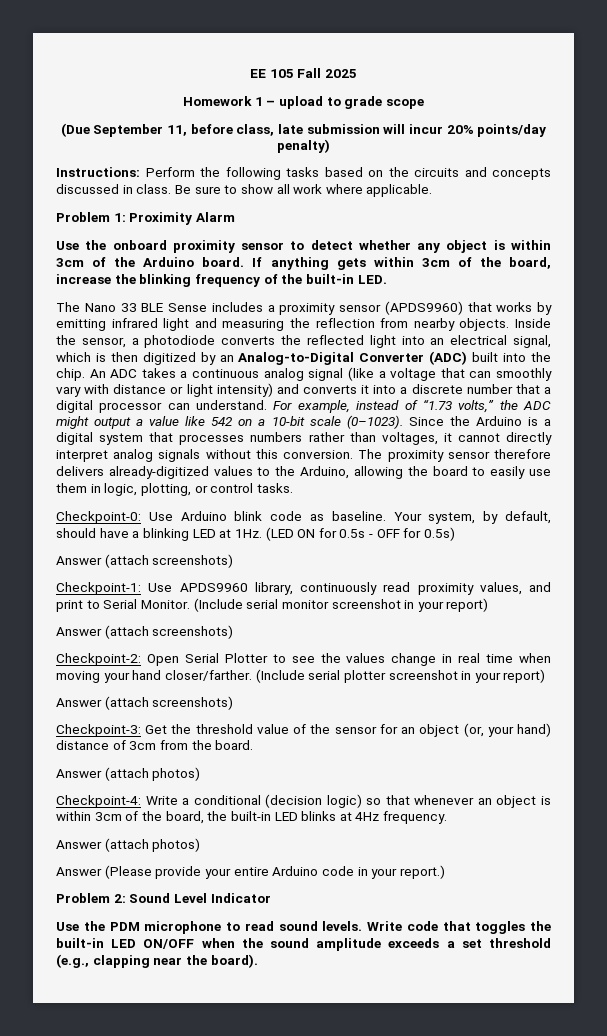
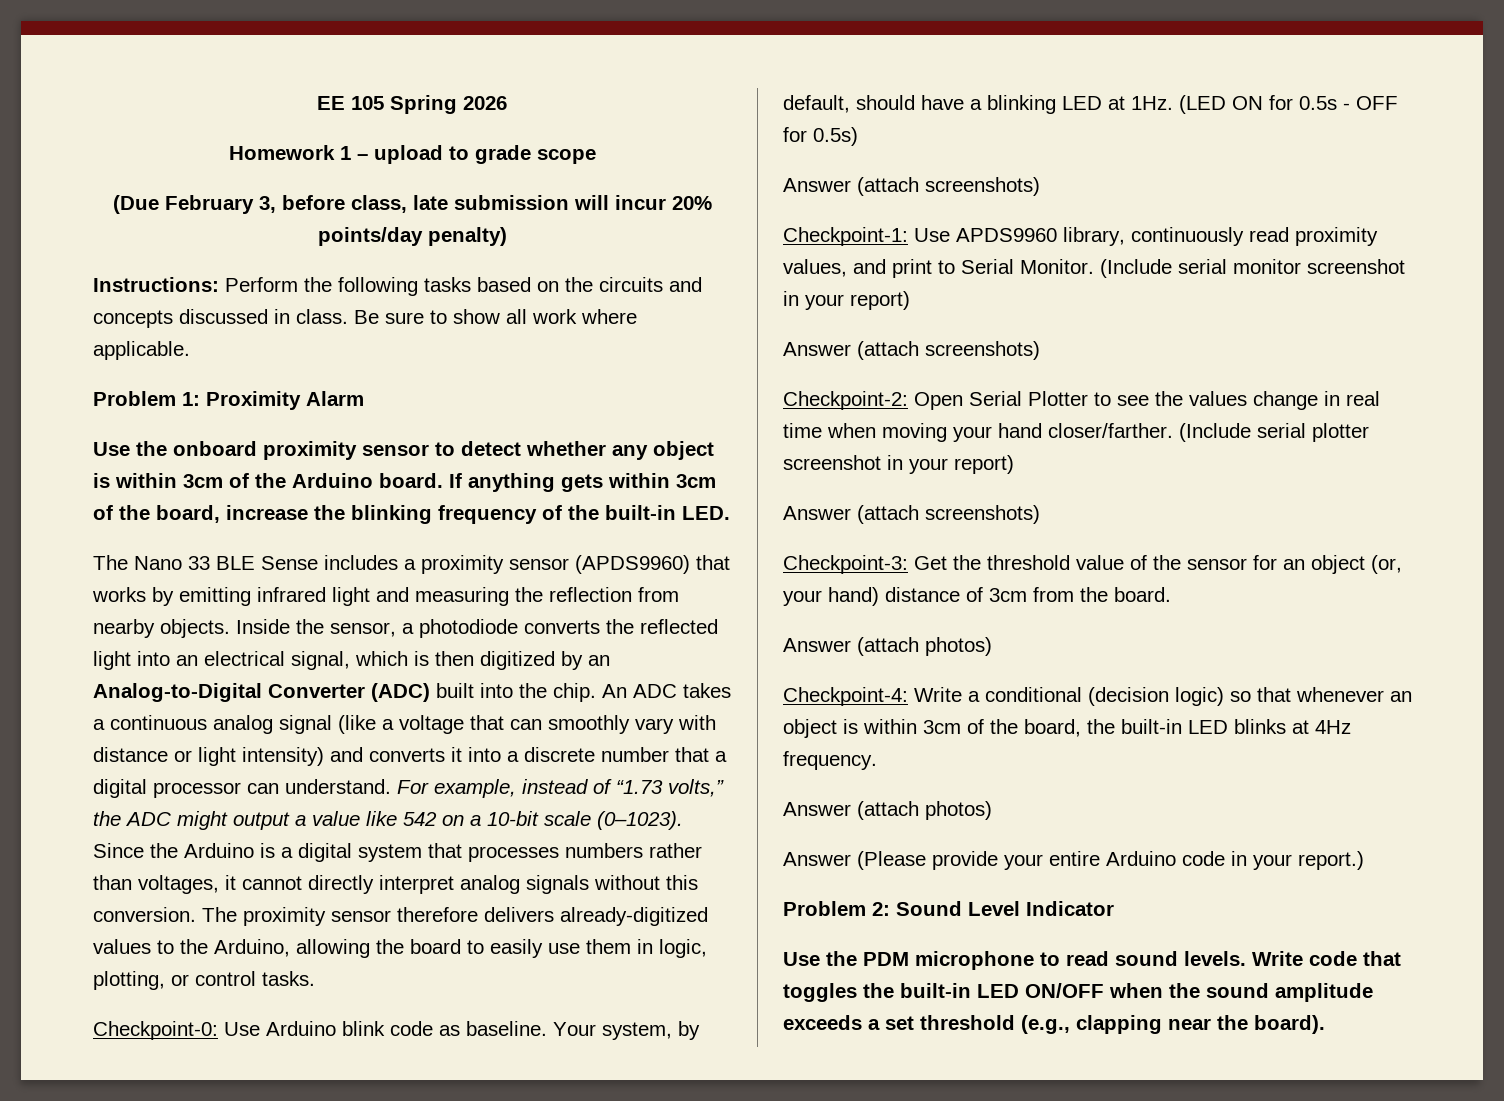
[297,68,357,78] Fall 2025 -> [390,95,507,114] Spring 2026
[93,124,188,137] September 11, -> [164,195,276,214] February 3,

